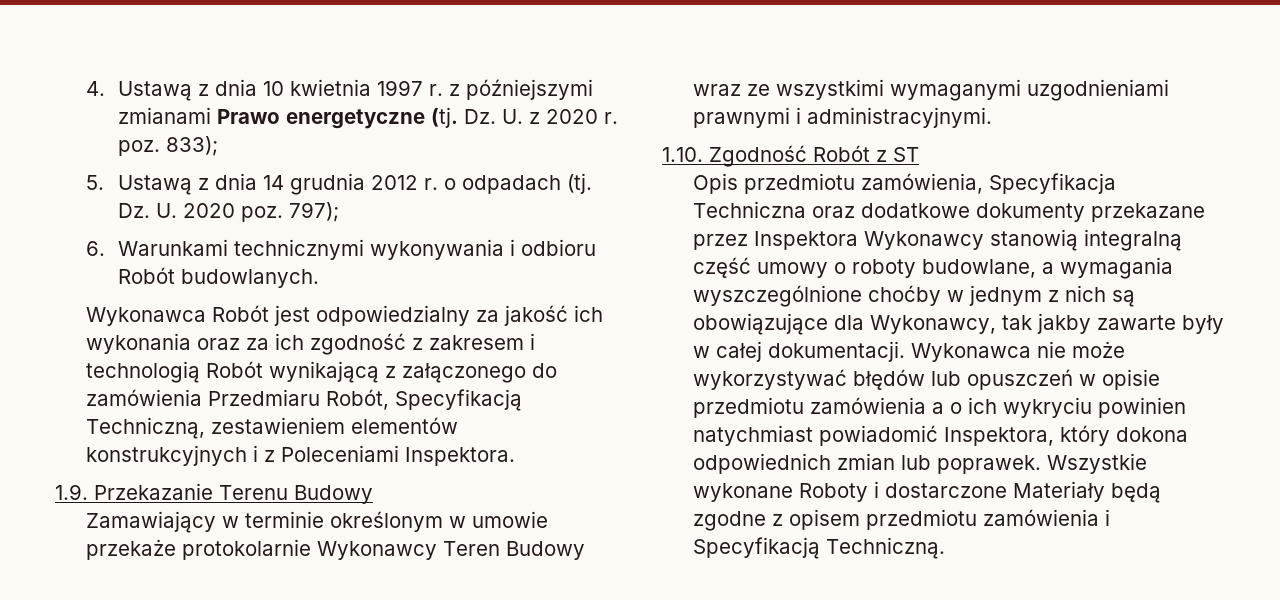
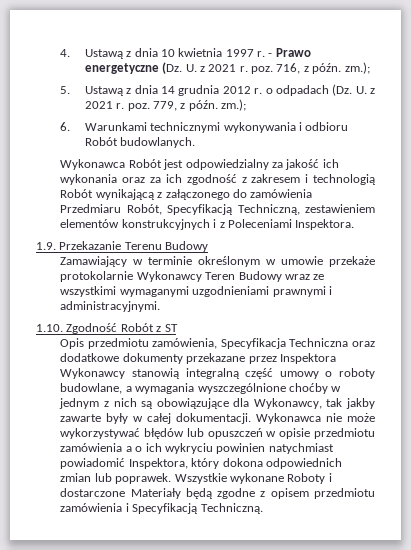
[448,79,593,100] [117,107,618,129] [117,136,218,156] z późniejszymi zmianami Prawo energetyczne (tj. Dz. U. z 2020 r. poz. 833); -> [268,48,311,57] [84,62,370,74] - Prawo energetyczne (Dz. U. z 2021 r. poz. 716, z późn. zm.);
[566,173,592,194] [117,202,339,222] (tj. Dz. U. 2020 poz. 797); -> [332,84,375,96] [84,99,247,111] (Dz. U. z 2021 r. poz. 779, z późn. zm.);

